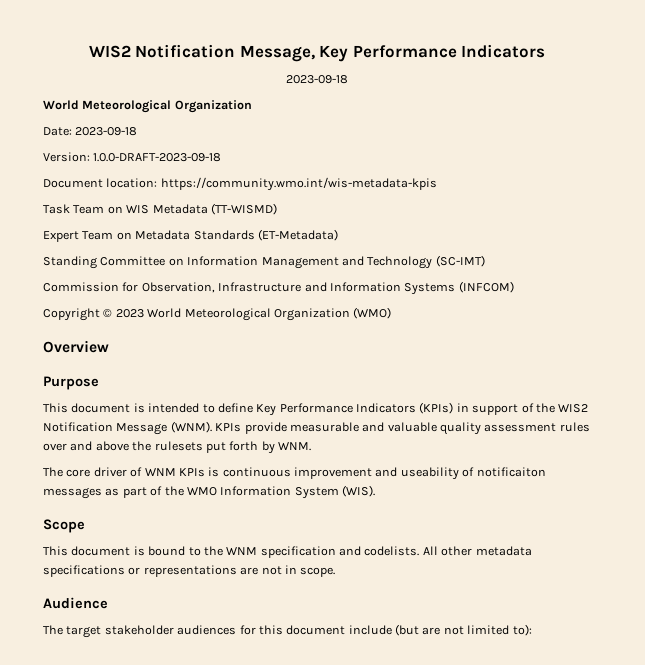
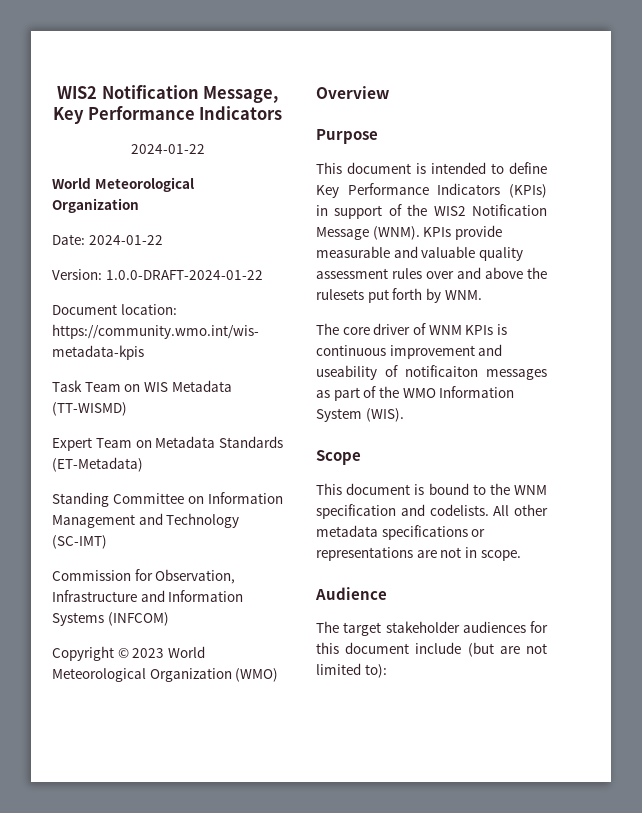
[286,75,348,84] 2023-09-18 -> [130,144,205,154] 2024-01-22
[75,127,138,136] 2023-09-18 -> [88,235,163,245] 2024-01-22
[93,153,222,162] 1.0.0-DRAFT-2023-09-18 -> [105,270,263,280] 1.0.0-DRAFT-2024-01-22

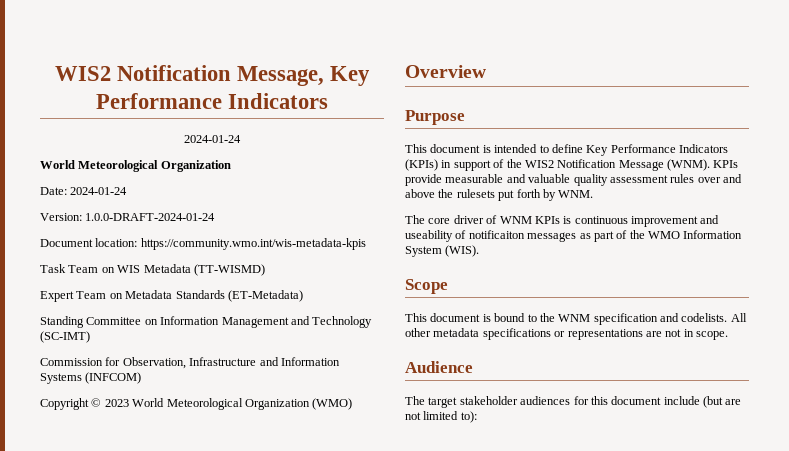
[130,144,205,154] 2024-01-22 -> [184,135,241,143] 2024-01-24
[88,235,163,245] 2024-01-22 -> [70,187,128,195] 2024-01-24
[105,270,263,280] 1.0.0-DRAFT-2024-01-22 -> [85,213,216,221] 1.0.0-DRAFT-2024-01-24

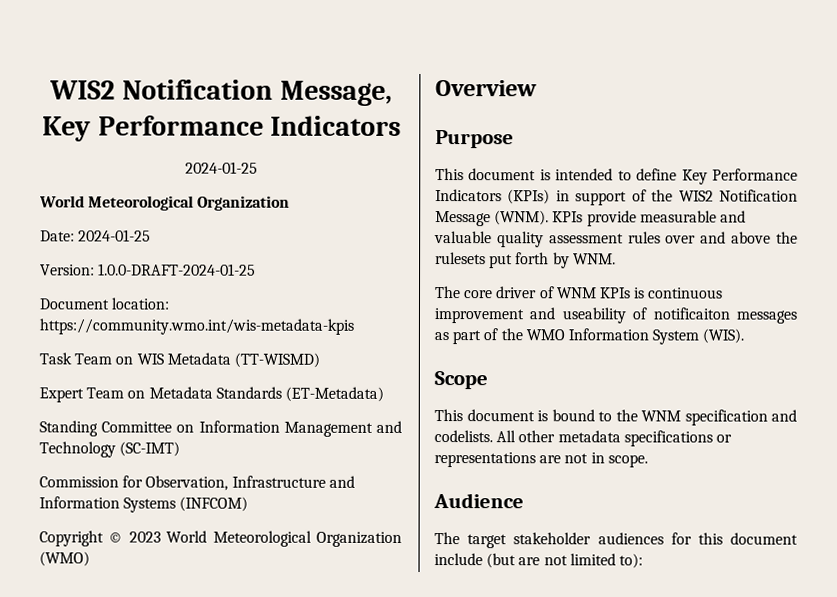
[184,135,241,143] 2024-01-24 -> [185,161,258,174] 2024-01-25
[70,187,128,195] 2024-01-24 -> [78,229,152,242] 2024-01-25
[85,213,216,221] 1.0.0-DRAFT-2024-01-24 -> [98,263,257,276] 1.0.0-DRAFT-2024-01-25

